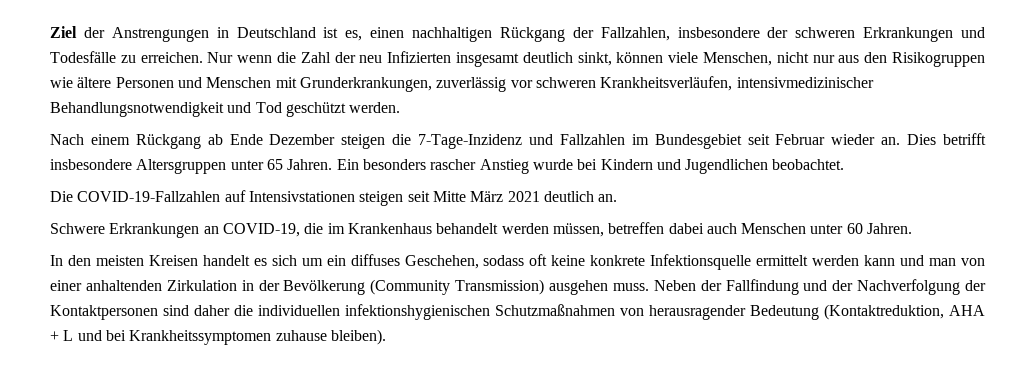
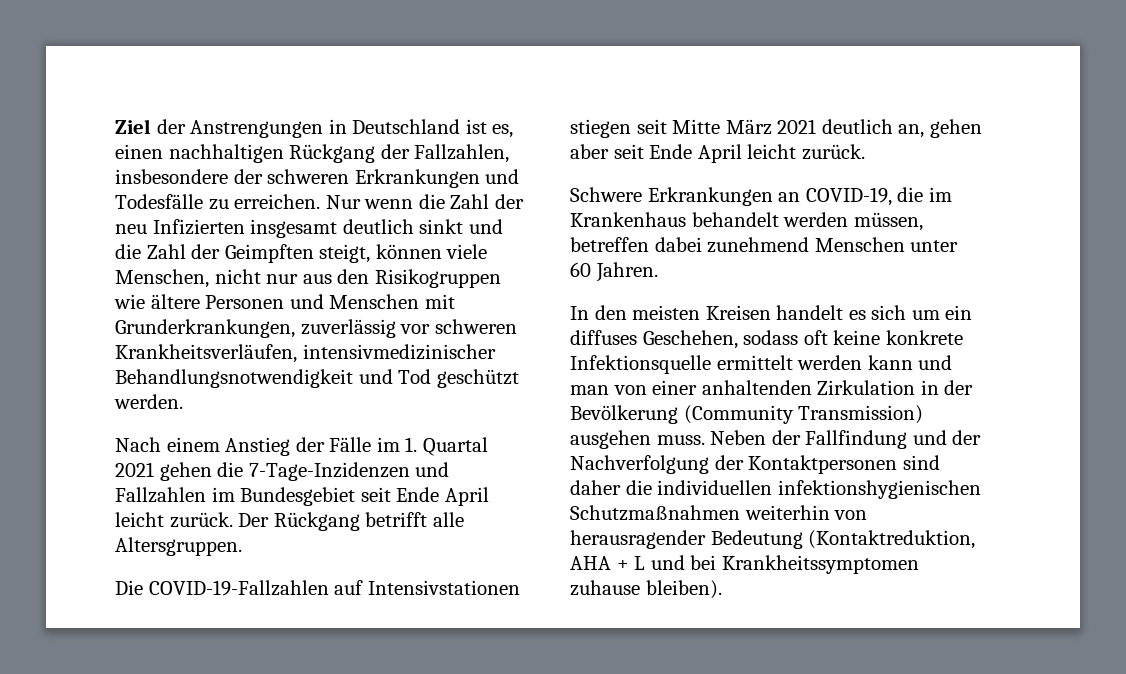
[577,52,612,66] sinkt, -> [419,219,503,234] [115,244,371,263] sinkt und die Zahl der Geimpften steigt,
[135,134,523,149] Rückgang ab Ende Dezember steigen die 7-Tage-Inzidenz -> [225,437,488,456] [115,462,410,481] Anstieg der Fälle im 1. Quartal 2021 gehen die 7-Tage-Inzidenzen
[775,133,987,145] [50,159,845,174] Februar wieder an. Dies betrifft insbesondere Altersgruppen unter 65 Jahren. Ein besonders rascher Anstieg wurde bei Kindern und Jugendlichen beobachtet. -> [396,487,489,506] [115,512,464,531] [115,537,242,556] Ende April leicht zurück. Der Rückgang betrifft alle Altersgruppen.
[359,191,404,206] steigen -> [570,119,631,138] stiegen
[598,194,618,202] an. -> [898,119,982,138] [570,144,865,163] an, gehen aber seit Ende April leicht zurück.
[706,223,737,234] auch -> [707,237,810,253] zunehmend
(615, 310) none -> [744,505,830,520] weiterhin

